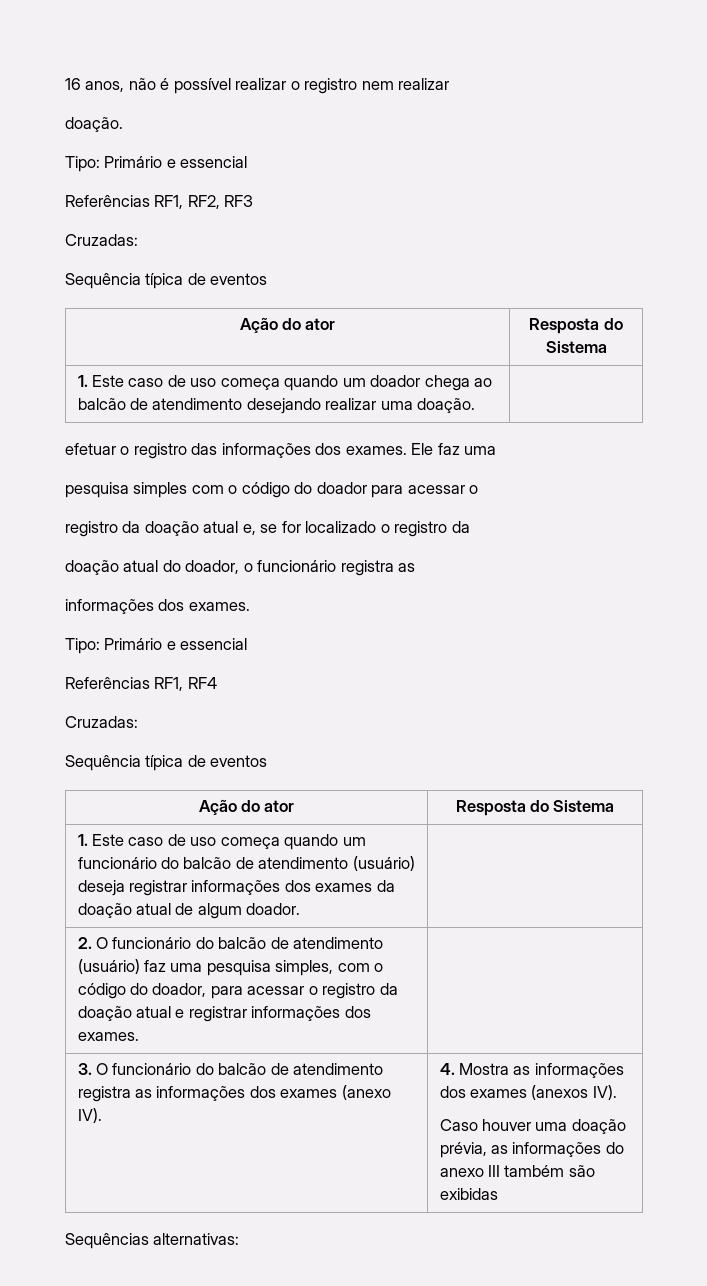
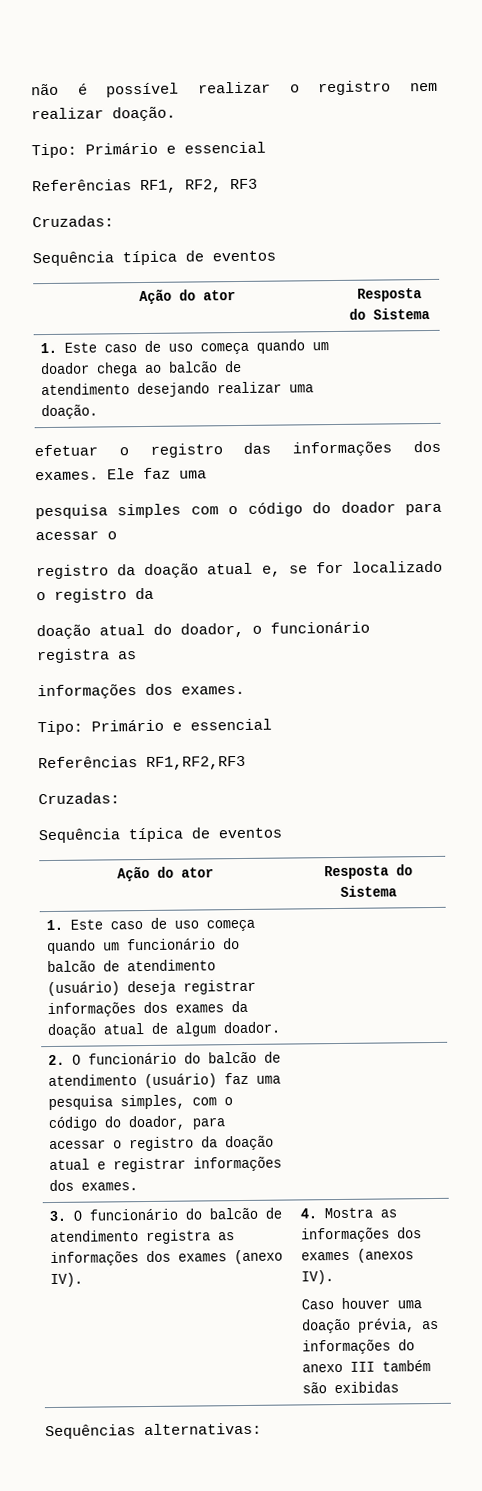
[65,78,125,92] 16 anos, -> (31, 89) none
(450, 84) // -> (104, 113) none
[154,677,217,691] RF1, RF4 -> [146,755,246,770] RF1,RF2,RF3

